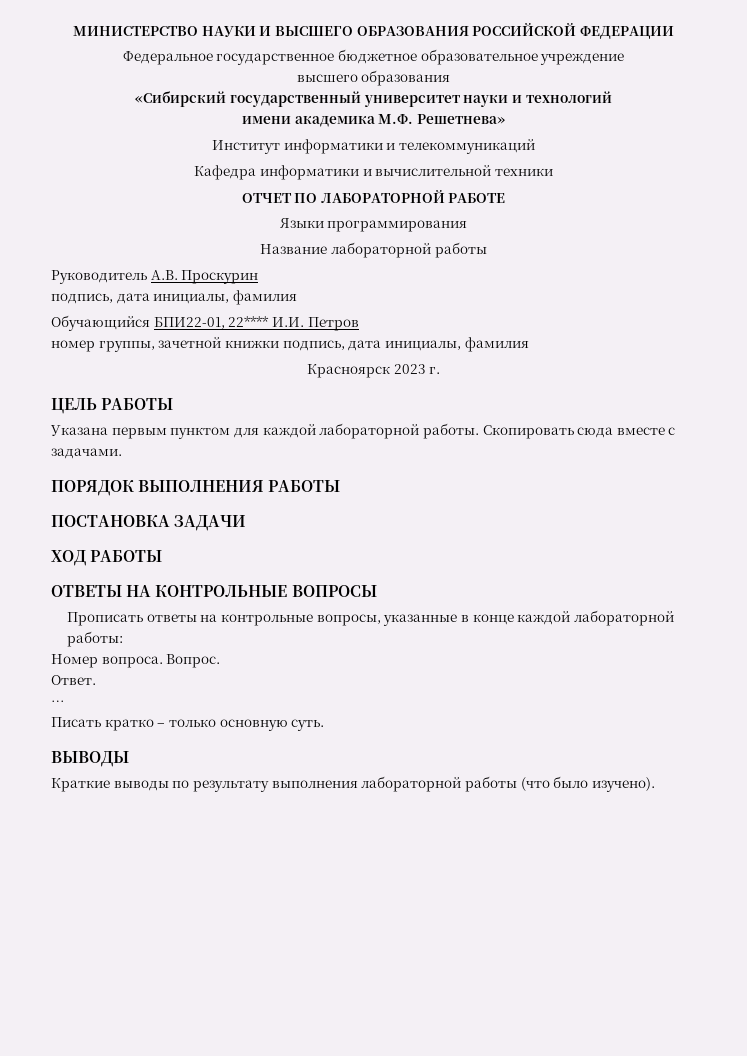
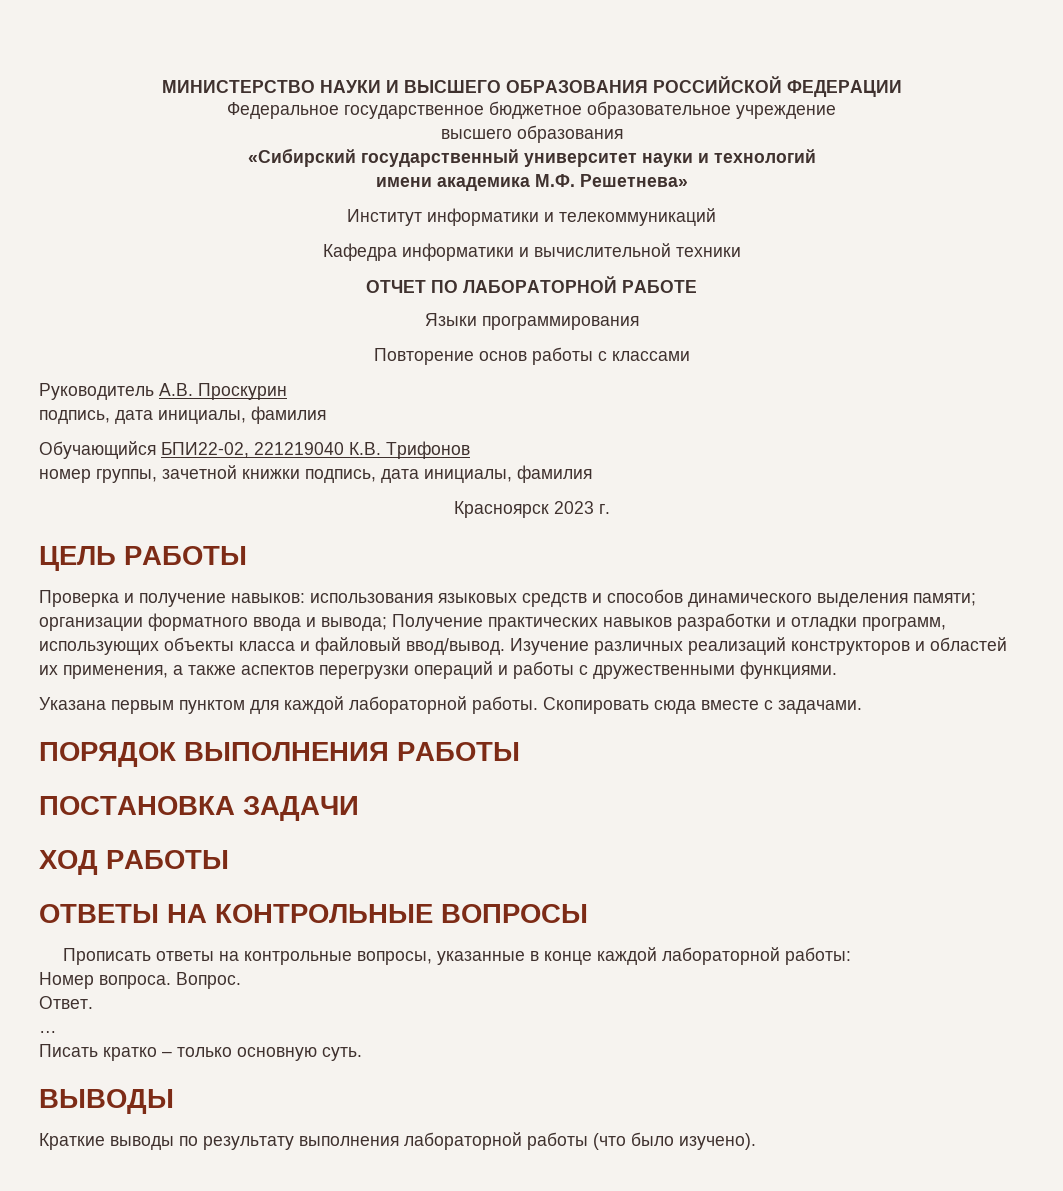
[260,242,487,258] Название лабораторной работы -> [373,347,690,365] Повторение основ работы с классами
[153,316,359,331] БПИ22-01, 22**** И.И. Петров -> [161,441,470,459] БПИ22-02, 221219040 К.В. Трифонов
(174, 404) none -> [39,589,976,607] [39,613,946,631] [39,637,1007,655] [39,661,837,679] // Проверка и получение навыков: использования языковых средств и способов динамического выделения памяти; организации форматного ввода и вывода; Получение практических навыков разработки и отладки программ, использующих объекты класса и файловый ввод/вывод. Изучение различных реализаций конструкторов и областей их применения, а также аспектов перегрузки операций и работы с дружественными функциями.

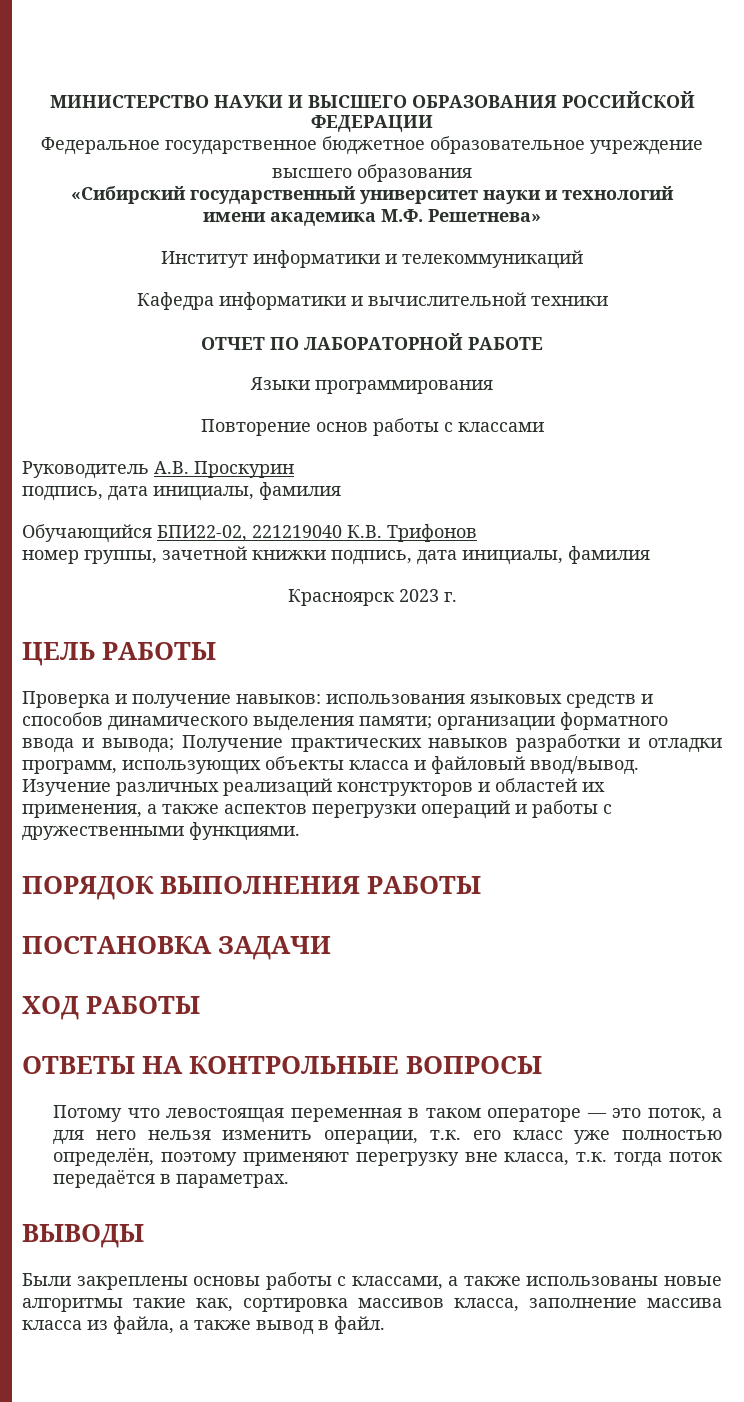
[39,696,862,714] // Указана первым пунктом для каждой лабораторной работы. Скопировать сюда вместе с задачами. -> (300, 831) none
[62,947,851,965] [39,972,241,989] [39,996,93,1009] [39,1031,57,1033] [39,1044,362,1061] [39,1089,174,1114] [39,1132,756,1150] Прописать ответы на контрольные вопросы, указанные в конце каждой лабораторной работы: // Номер вопроса. Вопрос. // Ответ. // … // Писать кратко – только основную суть. // ВЫВОДЫ // Краткие выводы по результату выполнения лабораторной работы (что было изучено). -> [53,1105,722,1123] [53,1130,723,1145] [53,1147,722,1167] [53,1169,290,1189] [22,1224,144,1248] [22,1272,722,1290] [22,1298,722,1312] [22,1316,385,1335] Потому что левостоящая переменная в таком операторе — это поток, а для него нельзя изменить операции, т.к. его класс уже полностью определён, поэтому применяют перегрузку вне класса, т.к. тогда поток передаётся в параметрах. // ВЫВОДЫ // Были закреплены основы работы с классами, а также использованы новые алгоритмы такие как, сортировка массивов класса, заполнение массива класса из файла, а также вывод в файл.

